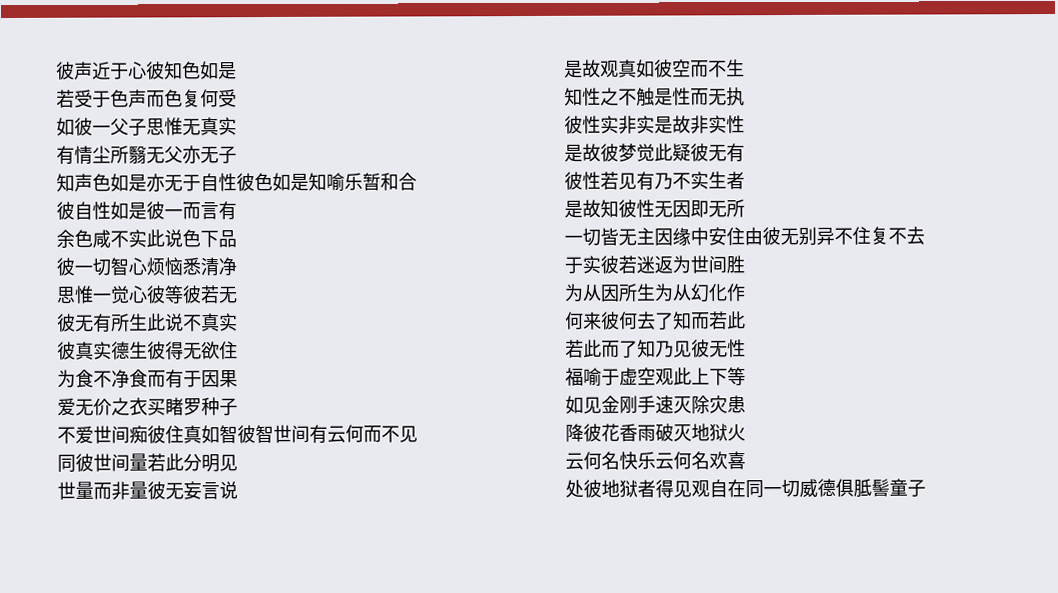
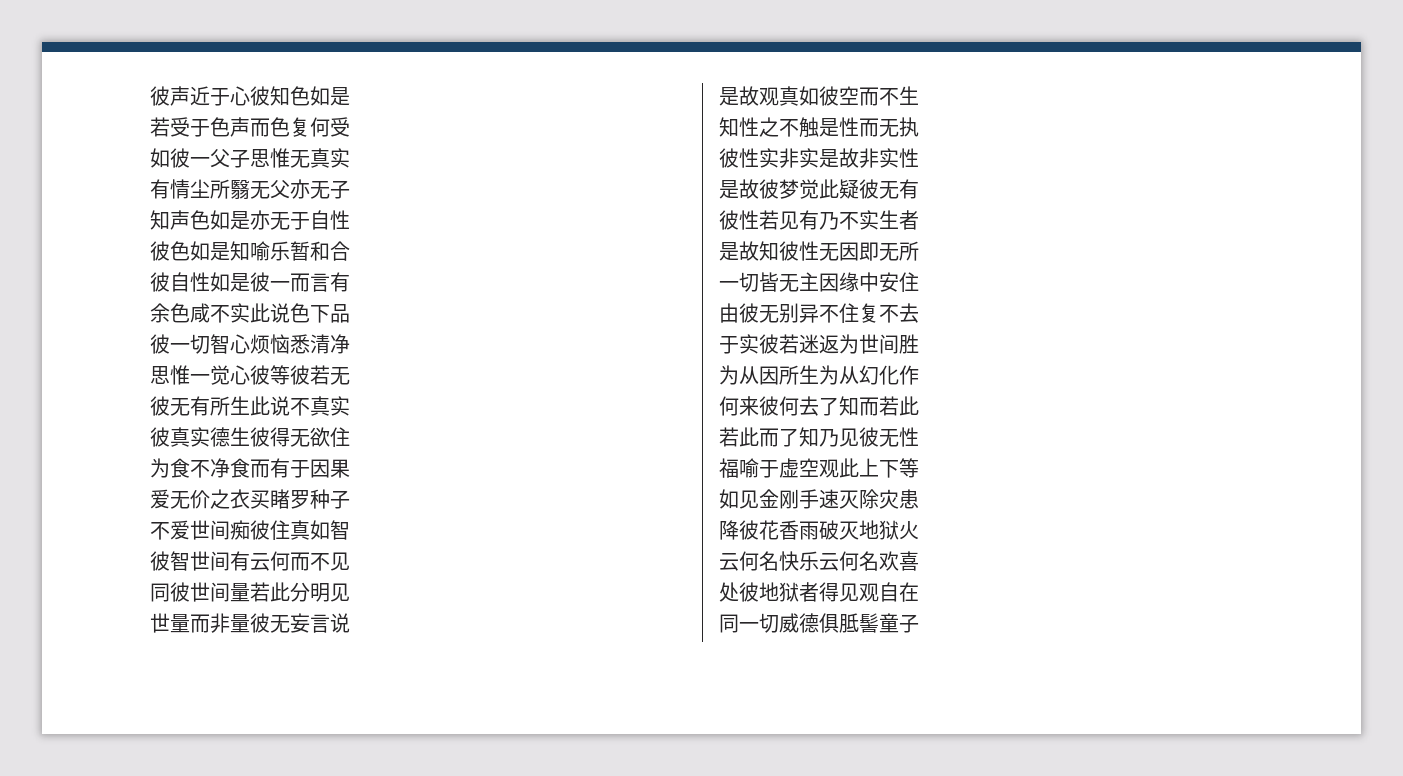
(237, 182) none -> (350, 220) //
(238, 434) none -> (350, 530) //
(745, 236) none -> (919, 282) //
(746, 488) none -> (919, 592) //

